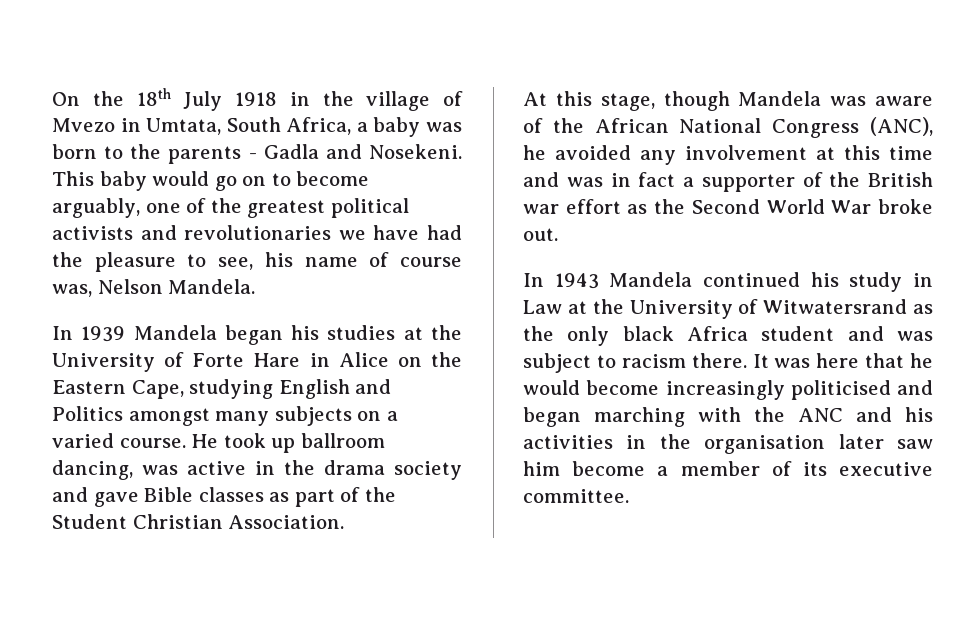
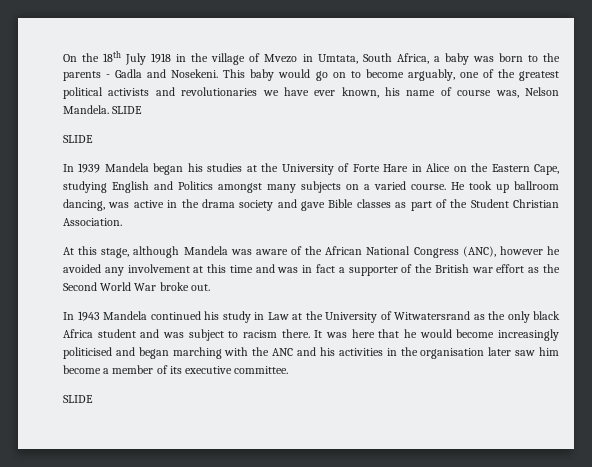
[427,225,463,240] [52,252,254,272] had the pleasure to see, -> [314,87,379,98] ever known,
(256, 286) none -> [112,106,143,114] [63,135,93,143] SLIDE // SLIDE
[663,91,730,111] though -> [133,246,180,258] although
(933, 126) none -> [499,246,543,255] however
(629, 496) none -> [63,395,93,403] // SLIDE

